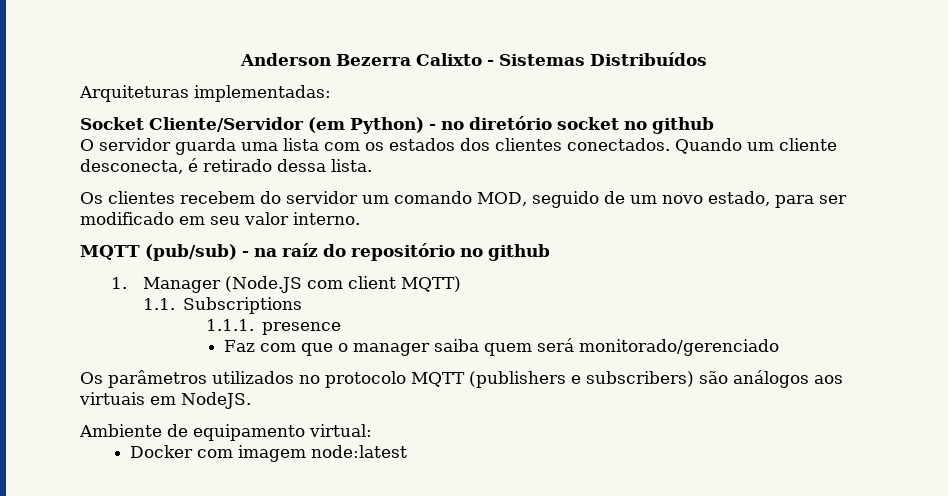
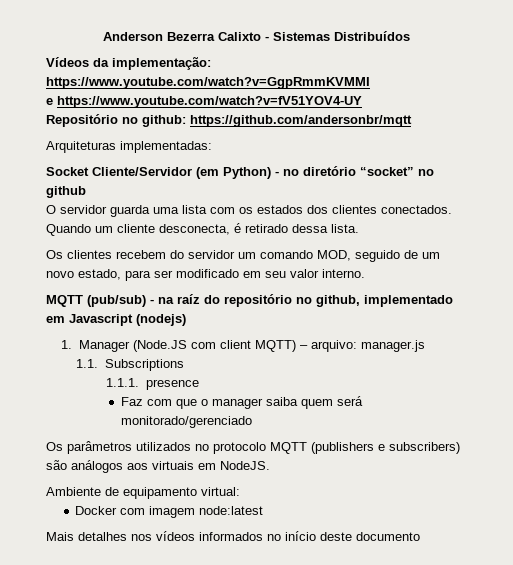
(707, 59) none -> [46,57,211,70] [46,77,370,89] [46,96,362,108] [46,114,412,127] // Vídeos da implementação: https://www.youtube.com/watch?v=GgpRmmKVMMI // e https://www.youtube.com/watch?v=fV51YOV4-UY // Repositório no github: https://github.com/andersonbr/mqtt
[557,117,619,130] socket -> [360,167,414,176] “socket”
[488,244,550,261] github -> [316,295,453,307] [46,314,186,326] github, implementado em Javascript (nodejs)
(461, 284) none -> [299,340,425,352] – arquivo: manager.js
(407, 451) none -> [46,531,420,541] // Mais detalhes nos vídeos informados no início deste documento

